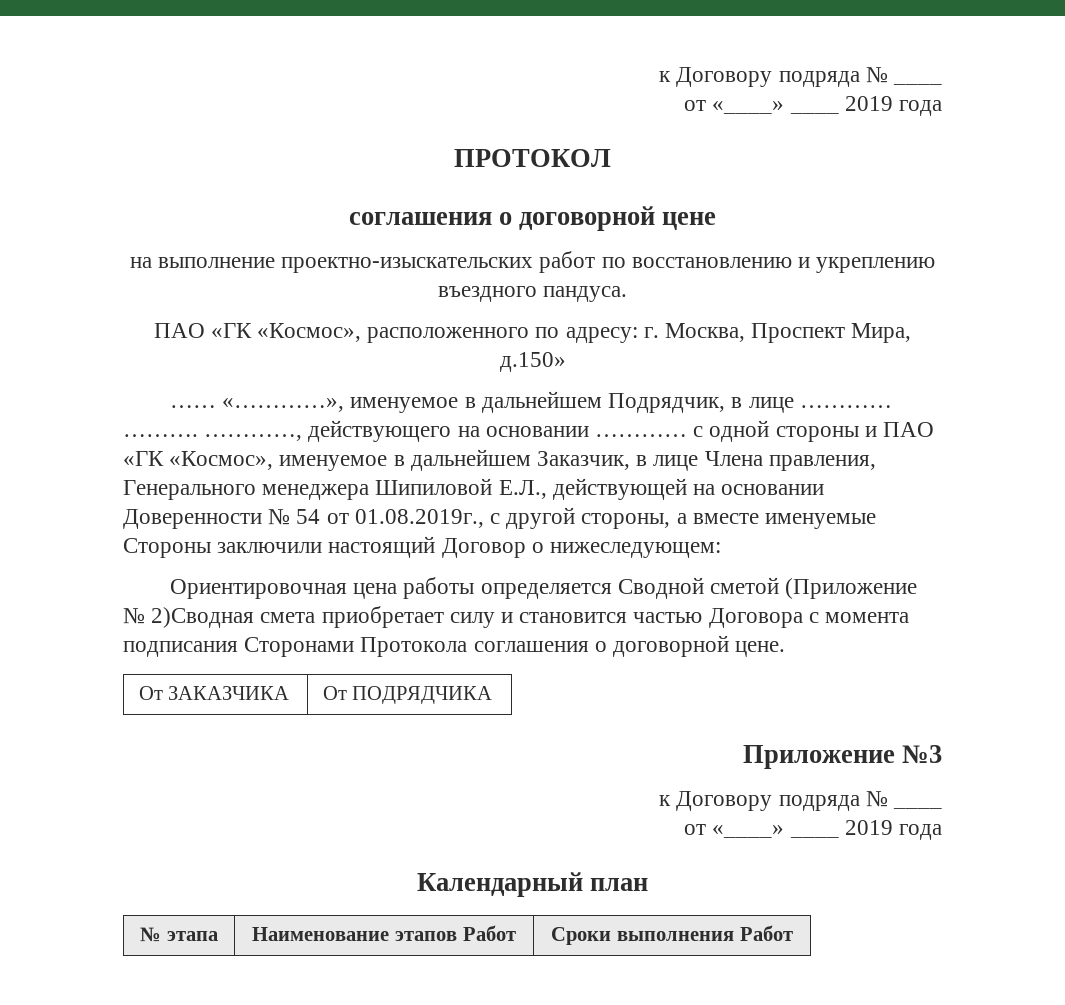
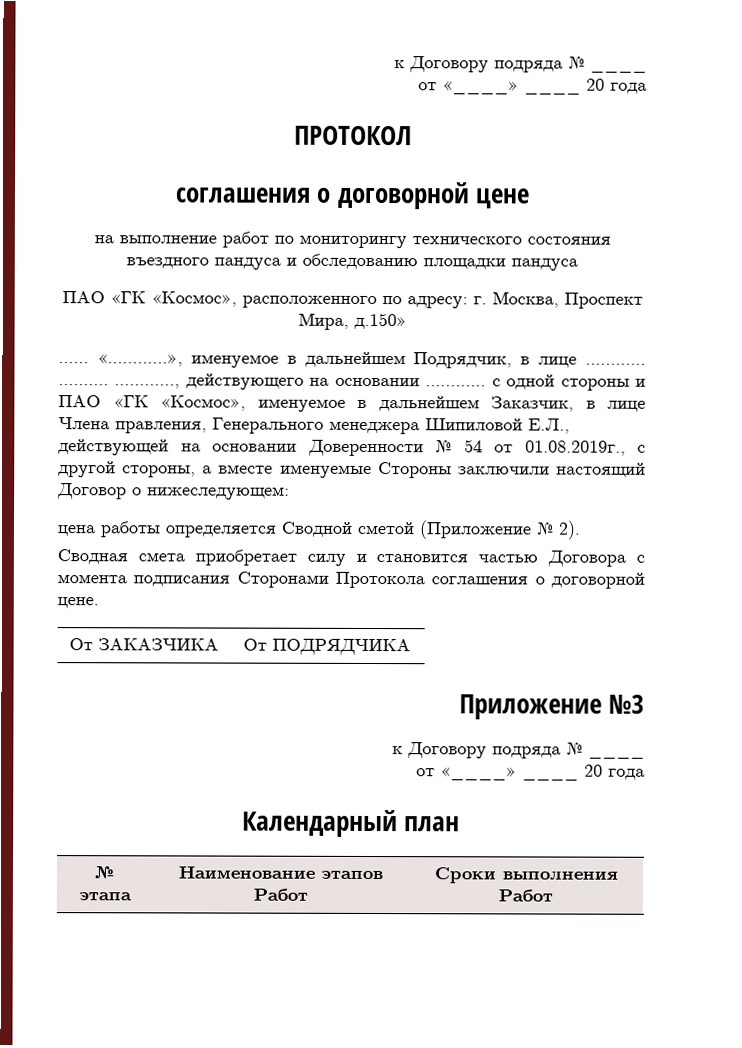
[659,67,943,87] [684,100,839,114] [844,96,893,111] к Договору подряда № ____ // от «____» ____ 2019 -> [394,56,647,73] [418,78,605,95] к Договору подряда № ____ // от «____» ____ 20
[281,257,534,273] проектно-изыскательских -> (217, 239) none
[631,257,936,273] [437,286,628,302] восстановлению и укреплению въездного пандуса. -> [298,234,611,249] [126,253,578,271] мониторингу технического состояния въездного пандуса и обследованию площадки пандуса
[170,579,348,599] Ориентировочная -> (290, 493) none
[151,607,255,628] 2)Сводная -> [558,520,581,540] [57,549,128,565] 2). // Сводная
[844,820,893,835] 2019 -> [584,764,603,777] 20

